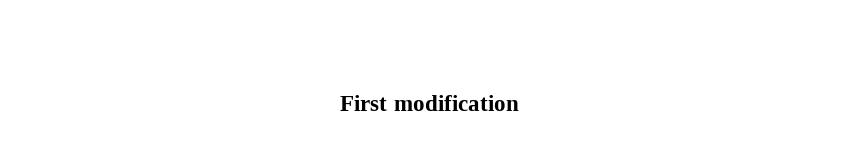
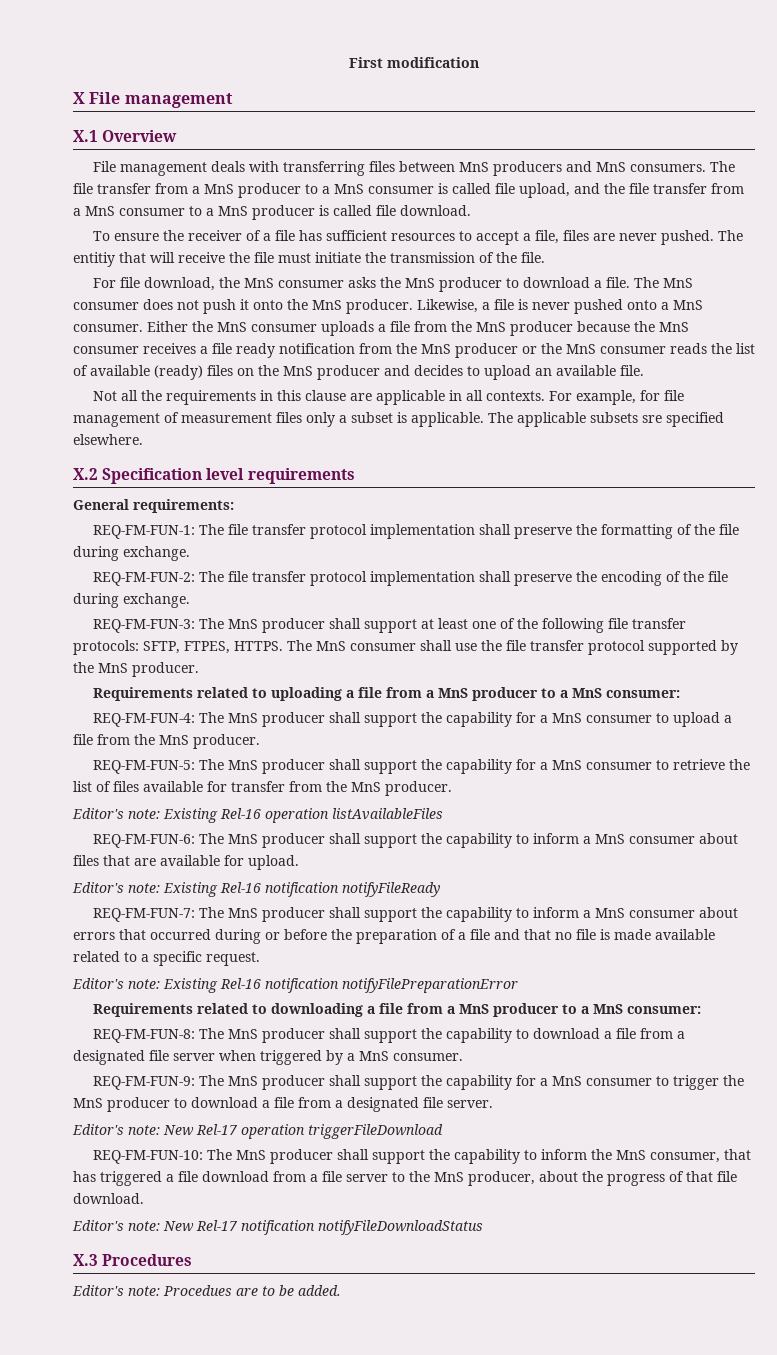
(519, 103) none -> [73,92,233,108] [73,130,178,142] [93,161,736,176] [73,183,744,198] [73,205,471,220] [93,230,744,245] [73,252,545,267] [93,277,694,292] [73,299,703,314] [73,321,689,336] [73,343,755,358] [73,365,644,380] [93,390,685,405] [73,412,724,427] [73,434,143,445] [73,468,355,484] [73,499,234,513] [93,524,740,539] [73,546,190,561] [93,571,729,586] [73,593,190,608] [93,618,687,633] [73,640,738,655] [73,662,199,677] [93,687,681,701] [93,712,733,727] [73,734,260,749] [93,759,751,774] [73,781,452,796] [72,808,443,823] [93,833,739,848] [73,855,299,870] [72,882,440,897] [93,907,739,922] [73,929,715,944] [73,951,260,966] [72,978,518,993] [93,1003,702,1017] [93,1028,686,1043] [73,1050,463,1065] [93,1075,745,1090] [73,1097,493,1112] [72,1124,443,1139] [93,1149,752,1164] [73,1171,737,1186] [73,1193,144,1204] [72,1220,483,1235] [73,1254,193,1266] [72,1285,341,1296] // X File management // X.1 Overview // File management deals with transferring files between MnS producers and MnS consumers. The file transfer from a MnS producer to a MnS consumer is called file upload, and the file transfer from a MnS consumer to a MnS producer is called file download. // To ensure the receiver of a file has sufficient resources to accept a file, files are never pushed. The entitiy that will receive the file must initiate the transmission of the file. // For file download, the MnS consumer asks the MnS producer to download a file. The MnS consumer does not push it onto the MnS producer. Likewise, a file is never pushed onto a MnS consumer. Either the MnS consumer uploads a file from the MnS producer because the MnS consumer receives a file ready notification from the MnS producer or the MnS consumer reads the list of available (ready) files on the MnS producer and decides to upload an available file. // Not all the requirements in this clause are applicable in all contexts. For example, for file management of measurement files only a subset is applicable. The applicable subsets sre specified elsewhere. // X.2 Specification level requirements // General requirements: // REQ-FM-FUN-1: The file transfer protocol implementation shall preserve the formatting of the file during exchange. // REQ-FM-FUN-2: The file transfer protocol implementation shall preserve the encoding of the file during exchange. // REQ-FM-FUN-3: The MnS producer shall support at least one of the following file transfer protocols: SFTP, FTPES, HTTPS. The MnS consumer shall use the file transfer protocol supported by the MnS producer. // Requirements related to uploading a file from a MnS producer to a MnS consumer: // REQ-FM-FUN-4: The MnS producer shall support the capability for a MnS consumer to upload a file from the MnS producer. // REQ-FM-FUN-5: The MnS producer shall support the capability for a MnS consumer to retrieve the list of files available for transfer from the MnS producer. // Editor's note: Existing Rel-16 operation listAvailableFiles // REQ-FM-FUN-6: The MnS producer shall support the capability to inform a MnS consumer about files that are available for upload. // Editor's note: Existing Rel-16 notification notifyFileReady // REQ-FM-FUN-7: The MnS producer shall support the capability to inform a MnS consumer about errors that occurred during or before the preparation of a file and that no file is made available related to a specific request. // Editor's note: Existing Rel-16 notification notifyFilePreparationError // Requirements related to downloading a file from a MnS producer to a MnS consumer: // REQ-FM-FUN-8: The MnS producer shall support the capability to download a file from a designated file server when triggered by a MnS consumer. // REQ-FM-FUN-9: The MnS producer shall support the capability for a MnS consumer to trigger the MnS producer to download a file from a designated file server. // Editor's note: New Rel-17 operation triggerFileDownload // REQ-FM-FUN-10: The MnS producer shall support the capability to inform the MnS consumer, that has triggered a file download from a file server to the MnS producer, about the progress of that file download. // Editor's note: New Rel-17 notification notifyFileDownloadStatus // X.3 Procedures // Editor's note: Procedues are to be added.

